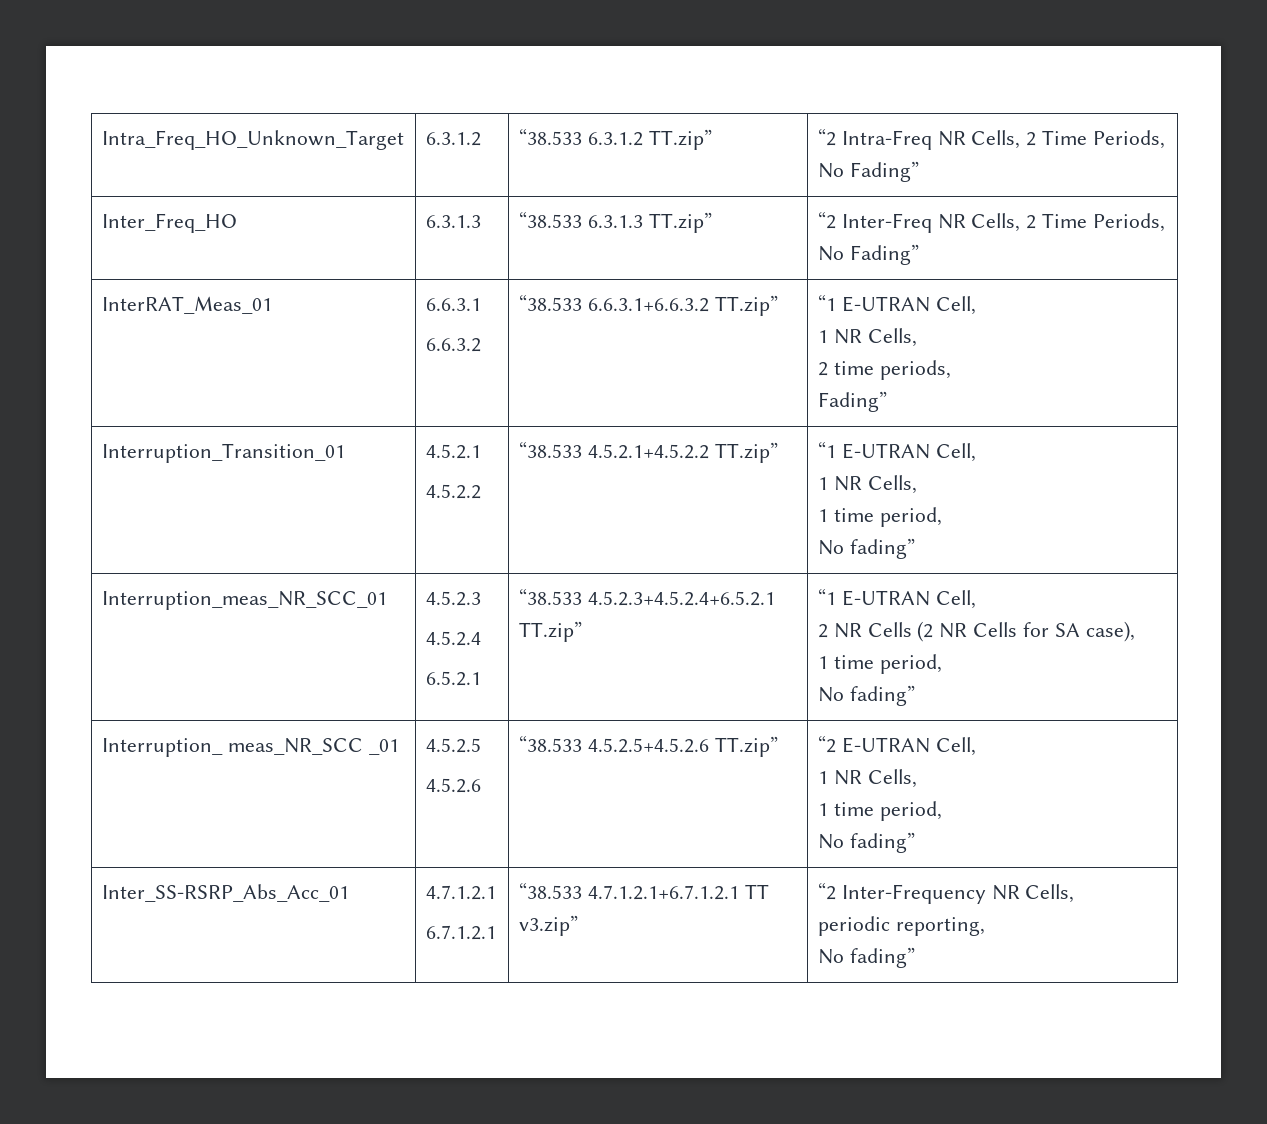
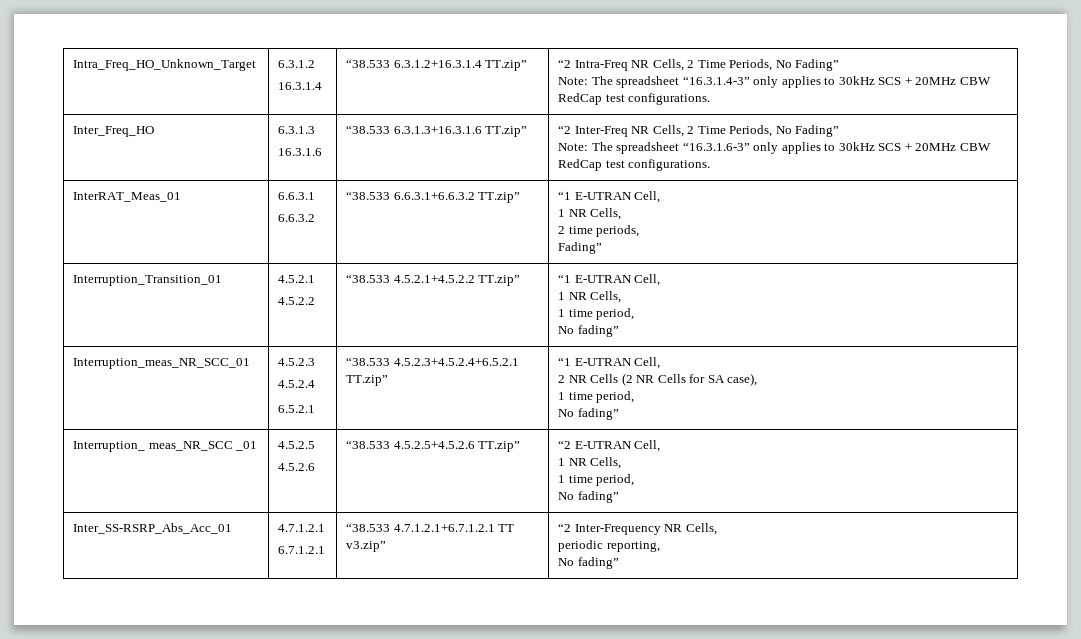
[519,128,643,146] | “38.533 6.3.1.2 -> [277,82,322,90] [345,59,482,68] // 16.3.1.4 | “38.533 6.3.1.2+16.3.1.4
(919, 171) none -> [557,76,991,88] [557,93,711,105] // Note: The spreadsheet “16.3.1.4-3” only applies to 30kHz SCS + 20MHz CBW RedCap test configurations.
[519,211,643,228] | “38.533 6.3.1.3 -> [277,148,322,156] [345,125,482,134] // 16.3.1.6 | “38.533 6.3.1.3+16.3.1.6
(919, 254) none -> [557,142,991,154] [557,159,711,171] // Note: The spreadsheet “16.3.1.6-3” only applies to 30kHz SCS + 20MHz CBW RedCap test configurations.

